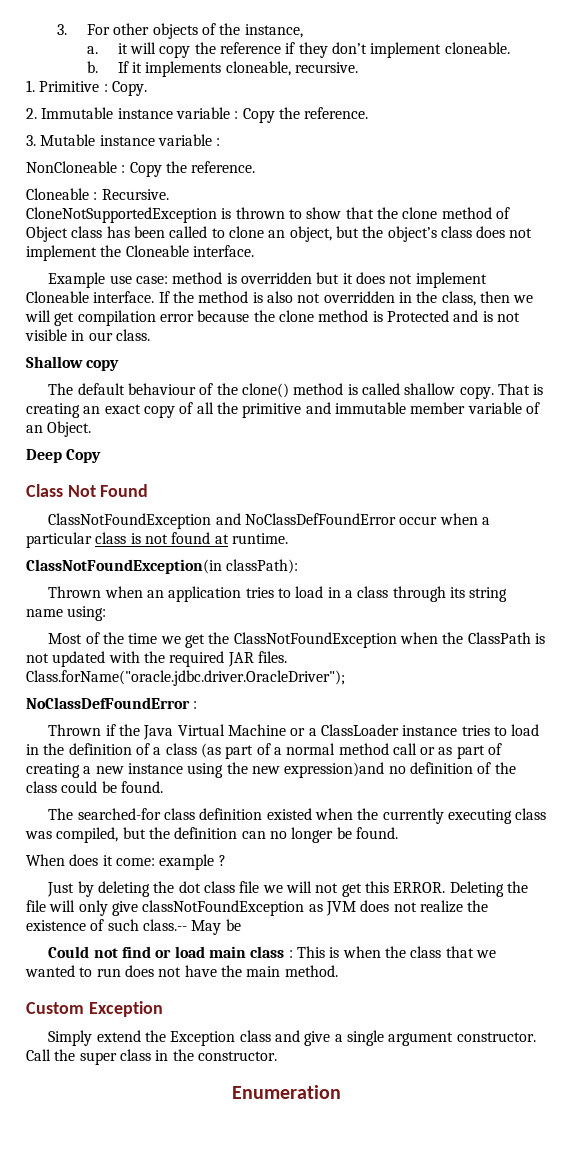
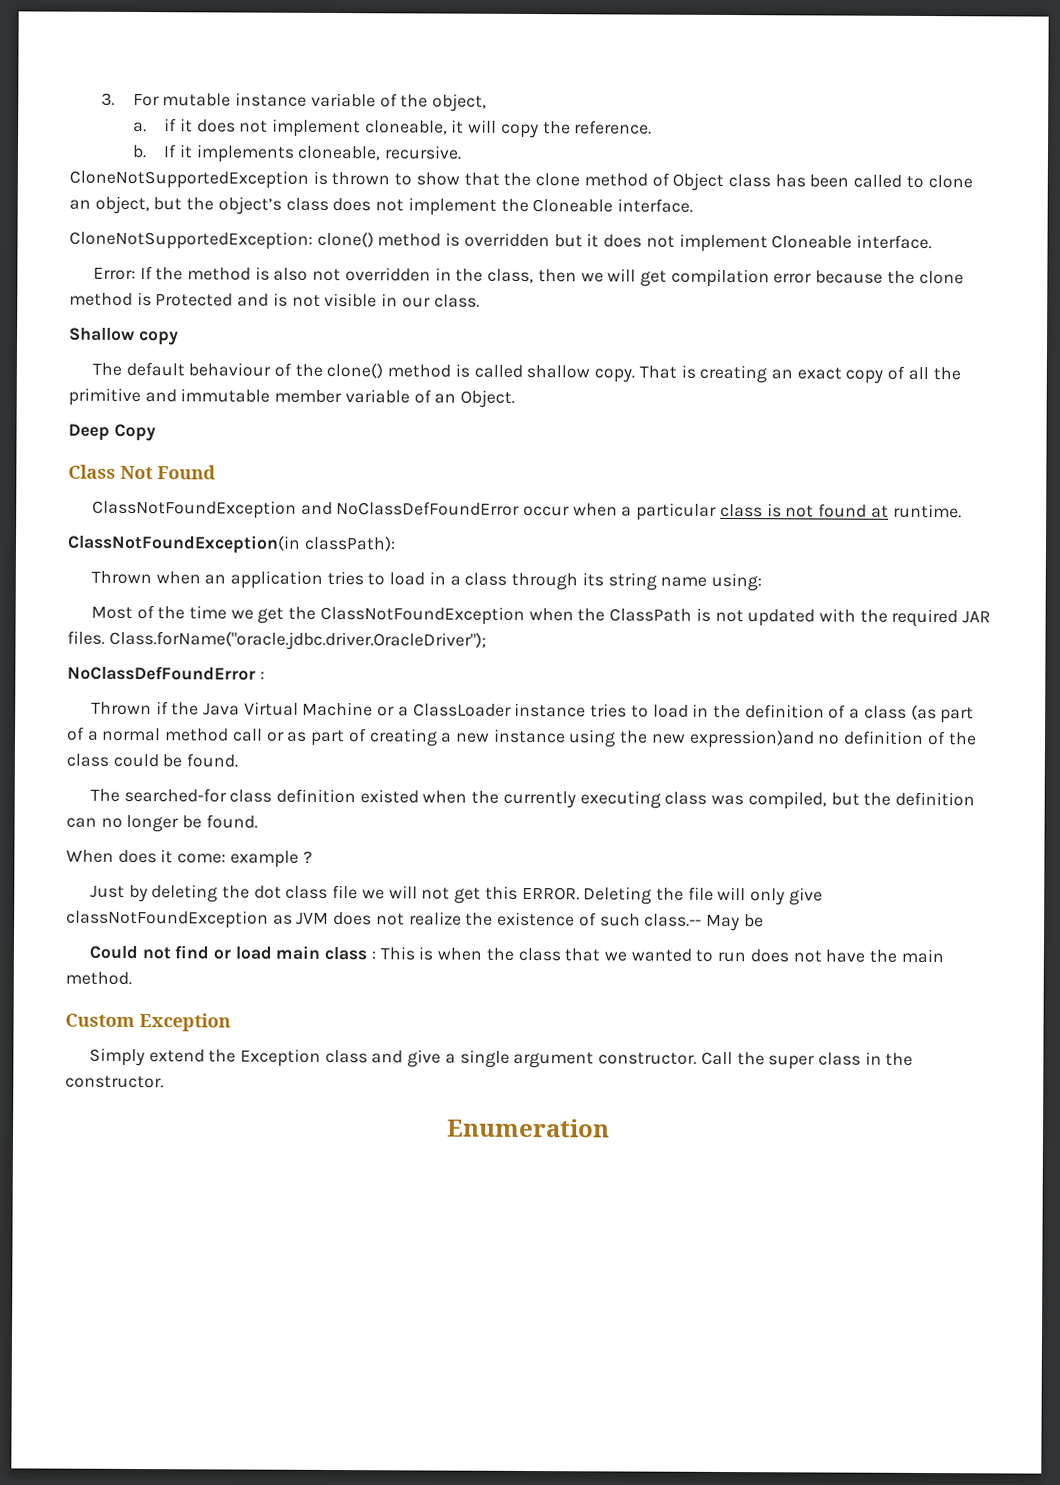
[113,23,303,39] other objects of the instance, -> [162,92,488,112] mutable instance variable of the object,
[117,42,510,58] it will copy the reference if they don’t implement cloneable. -> [164,118,653,139] if it does not implement cloneable, it will copy the reference.
[26,80,147,96] [26,107,369,123] [26,134,221,146] [26,161,256,177] [26,188,169,200] // 1. Primitive : Copy. // 2. Immutable instance variable : Copy the reference. // 3. Mutable instance variable : // NonCloneable : Copy the reference. // Cloneable : Recursive. -> (462, 152) none
[48,272,168,288] Example use case: -> [69,230,374,250] CloneNotSupportedException: clone()
(155, 297) none -> [92,267,136,280] // Error:

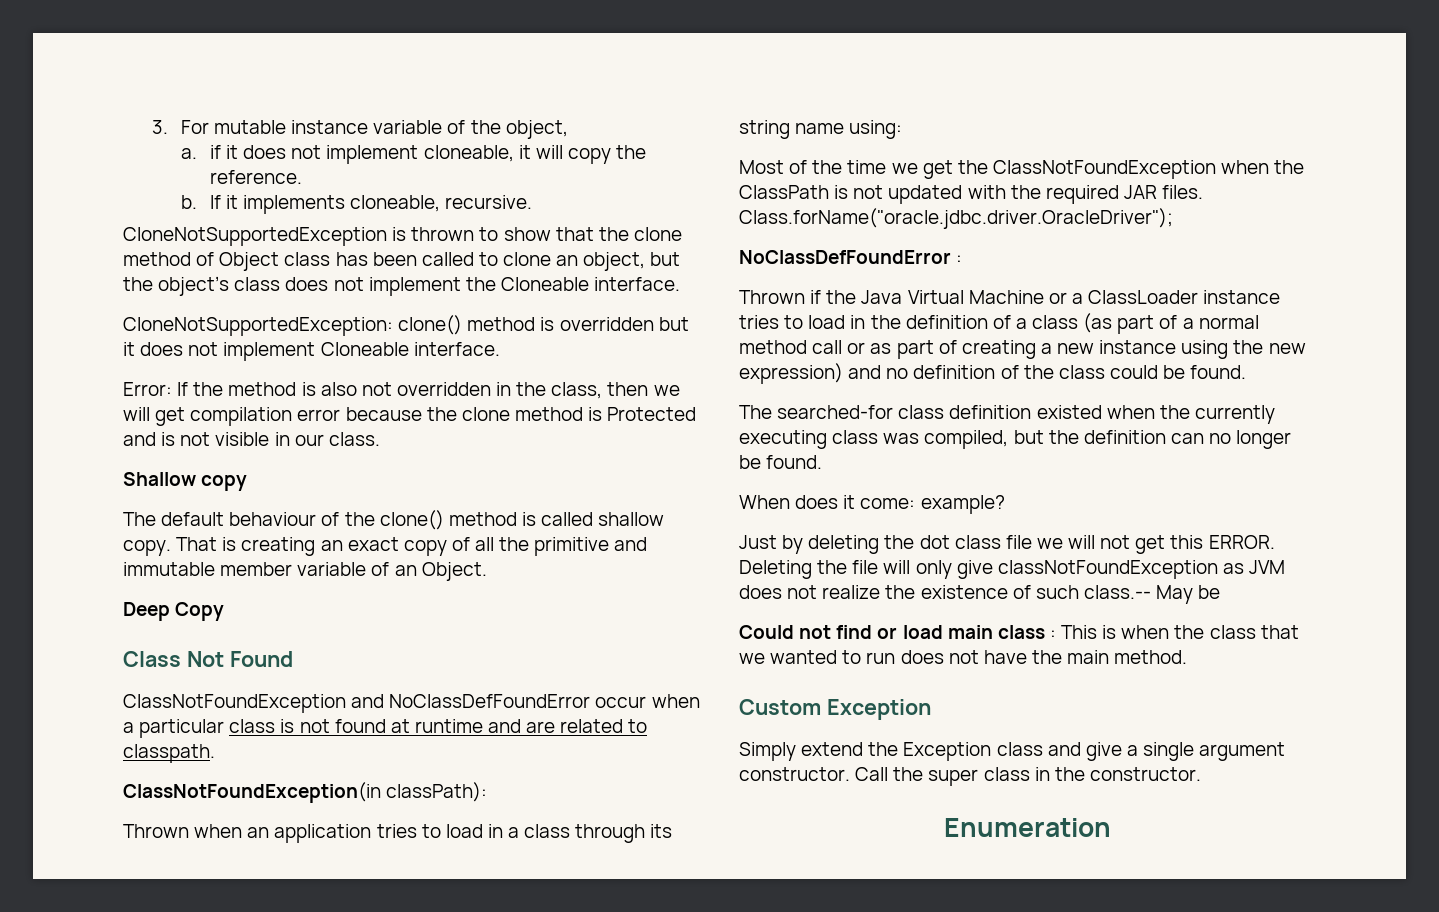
[892,503,962,519] runtime. -> [414,719,648,733] [123,744,215,763] runtime and are related to classpath.
[688,729,815,749] expression)and -> [739,363,882,384] expression) and
[229,850,313,868] example ? -> [920,495,1005,514] example?

